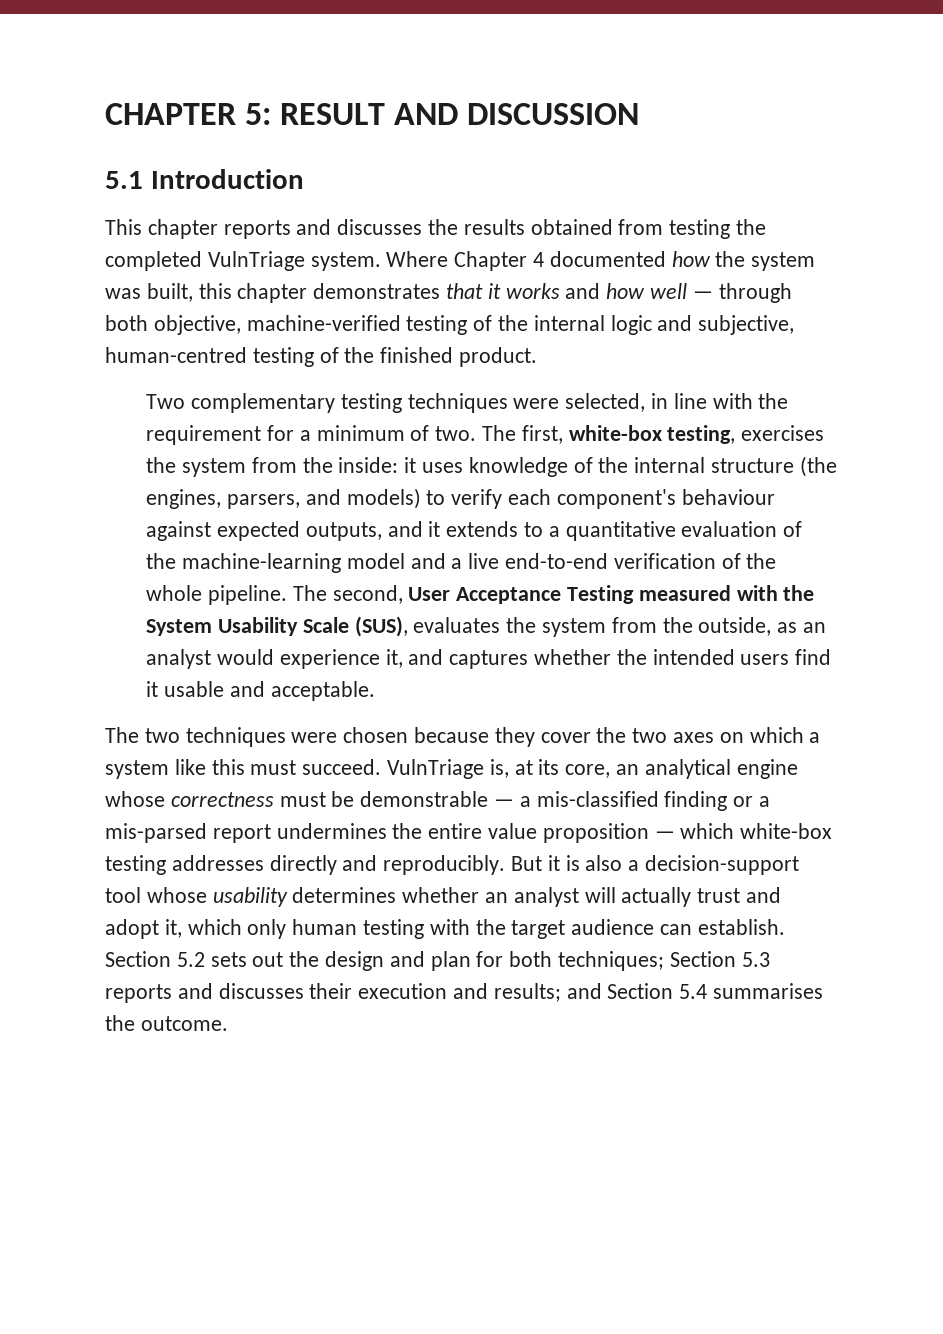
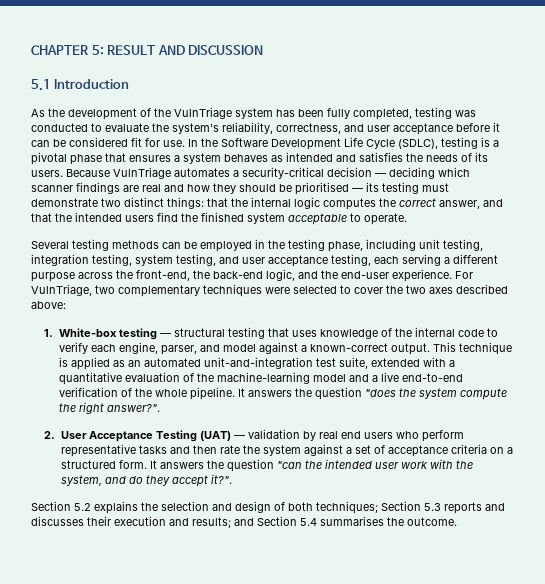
[105,219,767,239] [105,251,816,271] [105,283,792,303] [105,315,795,335] [105,347,538,367] [146,393,789,413] [146,425,825,445] [146,457,417,477] This chapter reports and discusses the results obtained from testing the completed VulnTriage system. Where Chapter 4 documented how the system was built, this chapter demonstrates that it works and how well — through both objective, machine-verified testing of the internal logic and subjective, human-centred testing of the finished product. // Two complementary testing techniques were selected, in line with the requirement for a minimum of two. The first, white-box testing, exercises the system from the inside: it -> [31,107,476,120] [31,122,500,135] [31,137,499,150] [31,152,488,165] [31,167,470,179] [31,182,449,195] [31,197,503,210] [31,212,407,225] [31,239,483,252] [31,254,498,267] [31,269,473,282] [31,284,508,297] [31,301,66,309] [44,327,289,340] As the development of the VulnTriage system has been fully completed, testing was conducted to evaluate the system's reliability, correctness, and user acceptance before it can be considered fit for use. In the Software Development Life Cycle (SDLC), testing is a pivotal phase that ensures a system behaves as intended and satisfies the needs of its users. Because VulnTriage automates a security-critical decision — deciding which scanner findings are real and how they should be prioritised — its testing must demonstrate two distinct things: that the internal logic computes the correct answer, and that the intended users find the finished system acceptable to operate. // Several testing methods can be employed in the testing phase, including unit testing, integration testing, system testing, and user acceptance testing, each serving a different purpose across the front-end, the back-end logic, and the end-user experience. For VulnTriage, two complementary techniques were selected to cover the two axes described above: // 1. White-box testing — structural testing that
[711,456,837,477] [146,488,775,509] [146,521,543,541] structure (the engines, parsers, and models) to verify each component's behaviour against expected outputs, and it extends to -> [457,328,498,337] [58,342,512,355] [58,357,446,370] code to verify each engine, parser, and model against a known-correct output. This technique is applied as an automated unit-and-integration test suite, extended with
[292,585,815,604] [146,616,827,637] [146,649,832,669] [146,681,375,701] [105,727,821,747] [105,759,798,779] [105,791,771,811] [105,823,833,843] [105,855,800,875] [105,887,782,907] [105,919,785,939] [105,951,504,971] The second, User Acceptance Testing measured with the System Usability Scale (SUS), evaluates the system from the outside, as an analyst would experience it, and captures whether the intended users find it usable and acceptable. // The two techniques were chosen because they cover the two axes on which a system like this must succeed. VulnTriage is, at its core, an analytical engine whose correctness must be demonstrable — a mis-classified finding or a mis-parsed report undermines the entire value proposition — which white-box testing addresses directly and reproducibly. But it is also a decision-support tool whose usability determines whether an analyst will actually trust and adopt it, which only human testing with the target audience can establish. Section 5.2 sets out the design and plan for -> [237,387,507,400] [58,402,160,414] [44,429,464,442] [60,444,513,457] [60,459,473,472] [60,474,232,487] [31,501,285,514] It answers the question "does the system compute the right answer?". // 2. User Acceptance Testing (UAT) — validation by real end users who perform representative tasks and then rate the system against a set of acceptance criteria on a structured form. It answers the question "can the intended user work with the system, and do they accept it?". // Section 5.2 explains the selection and design of

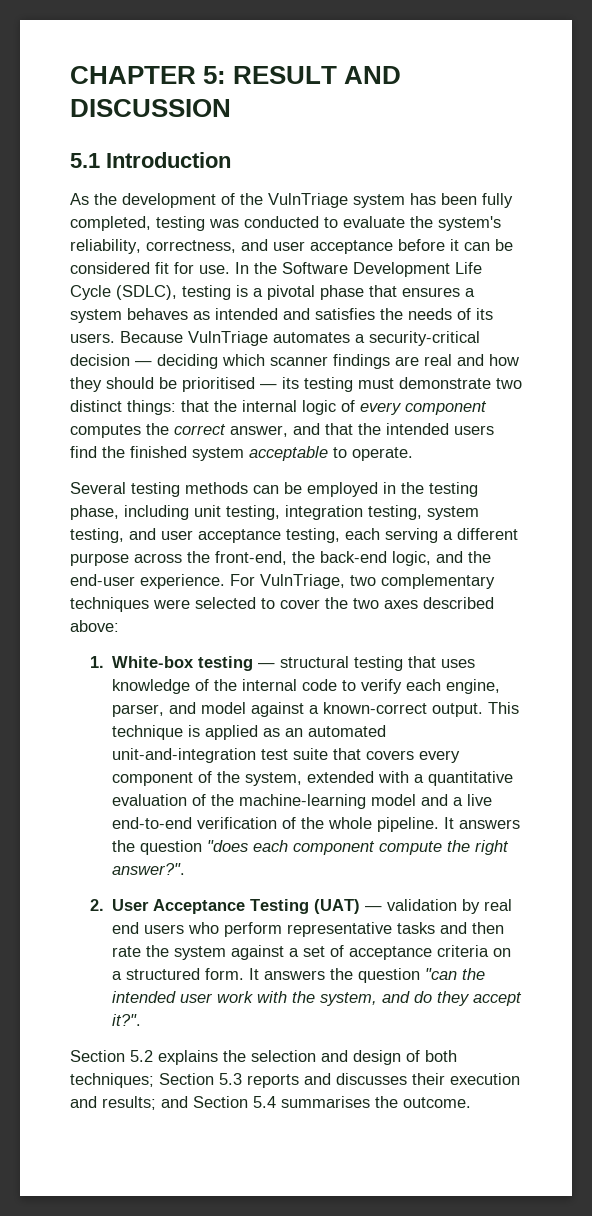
(320, 203) none -> [341,400,487,415] of every component
[338,357,368,369] suite, -> [293,748,461,763] [112,771,303,786] suite that covers every component of the system,
[398,388,457,399] the system -> [253,840,376,855] each component

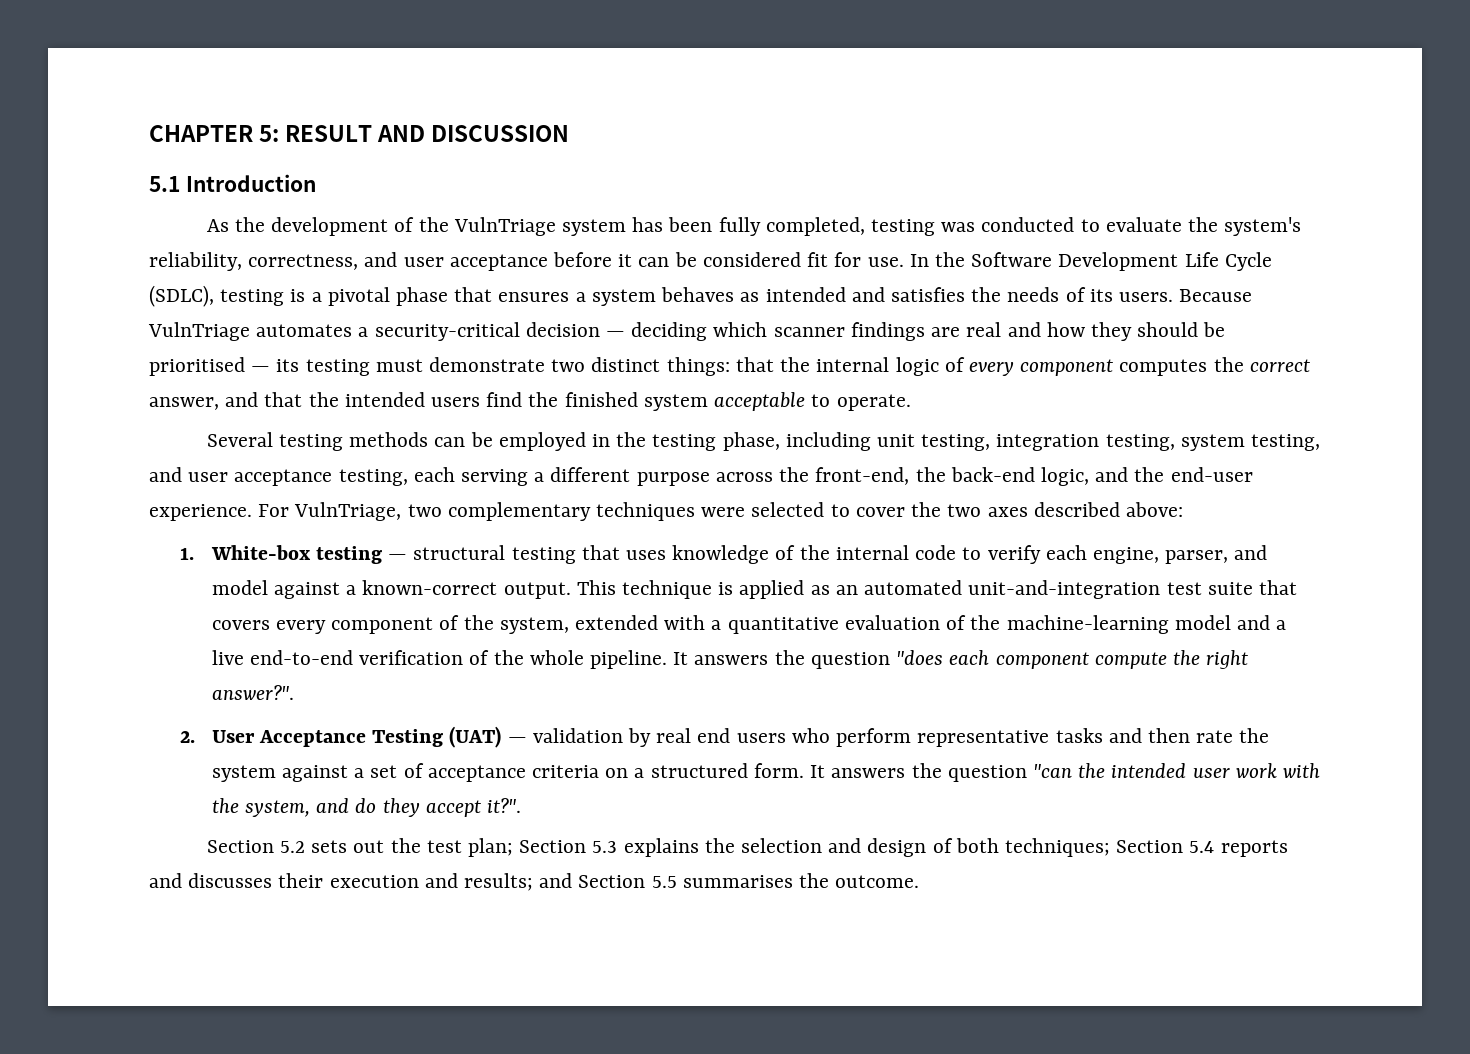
(153, 1056) none -> [311,838,618,857] sets out the test plan; Section 5.3
[219,1073,242,1085] 5.3 -> [1189,841,1215,853] 5.4
[253,1096,276,1108] 5.4 -> [651,876,677,888] 5.5

